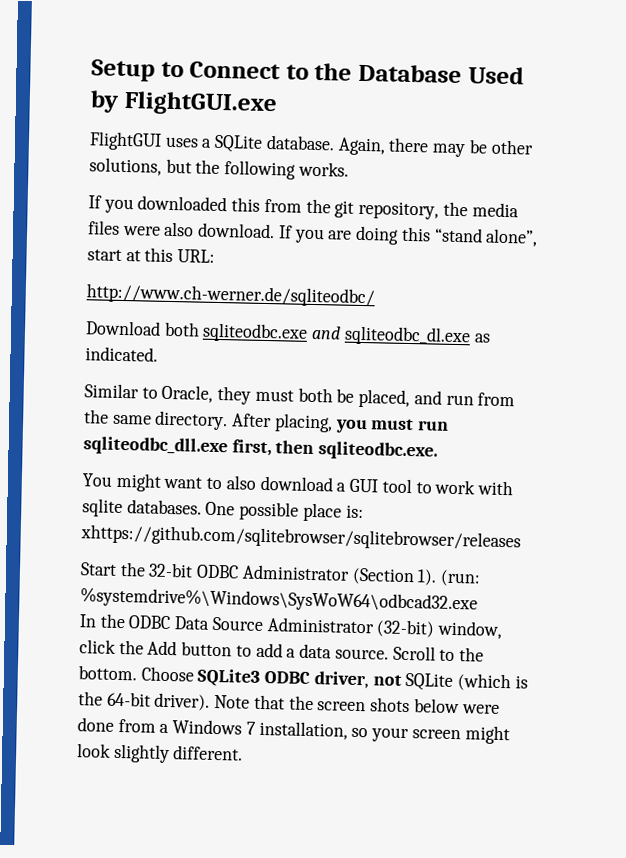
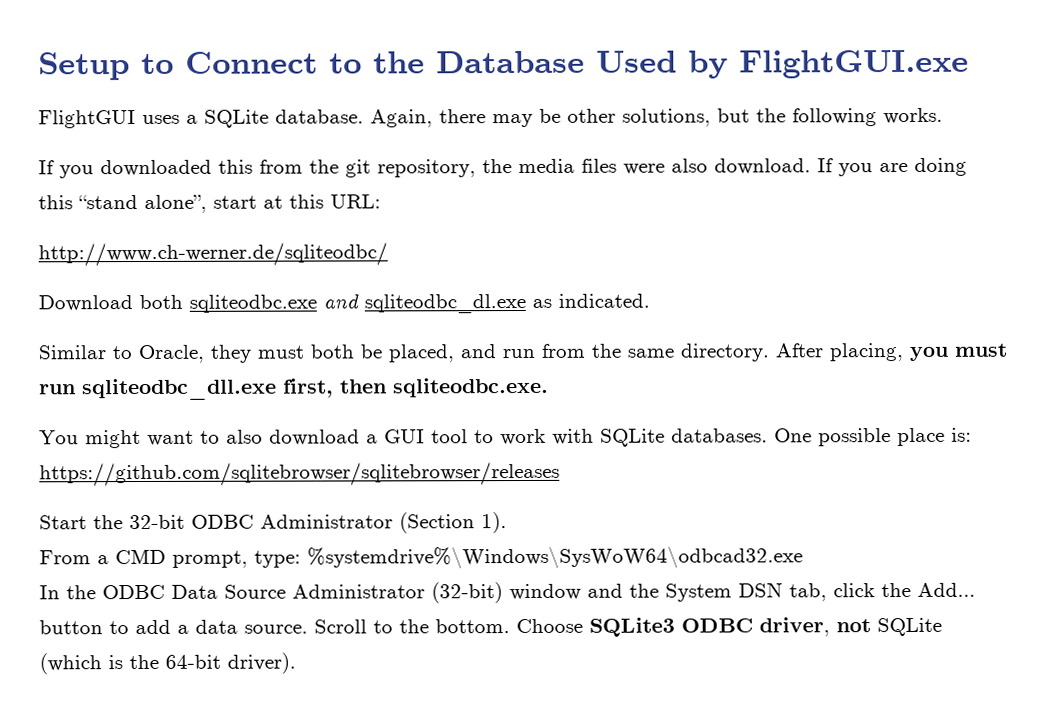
[82,498,123,518] sqlite -> [600,428,665,447] SQLite
[80,524,521,552] xhttps://github.com/sqlitebrowser/sqlitebrowser/releases -> [39,461,560,487] https://github.com/sqlitebrowser/sqlitebrowser/releases
[440,569,482,587] (run: -> [39,548,301,568] // From a CMD prompt, type:
[437,620,503,640] window, -> [509,582,827,602] window and the System DSN tab,
[147,640,178,656] Add -> [917,582,976,597] Add…
[214,694,500,714] [77,717,510,745] [77,743,244,764] Note that the screen shots below were done from a Windows 7 installation, so your screen might look slightly different. -> (296, 663) none

